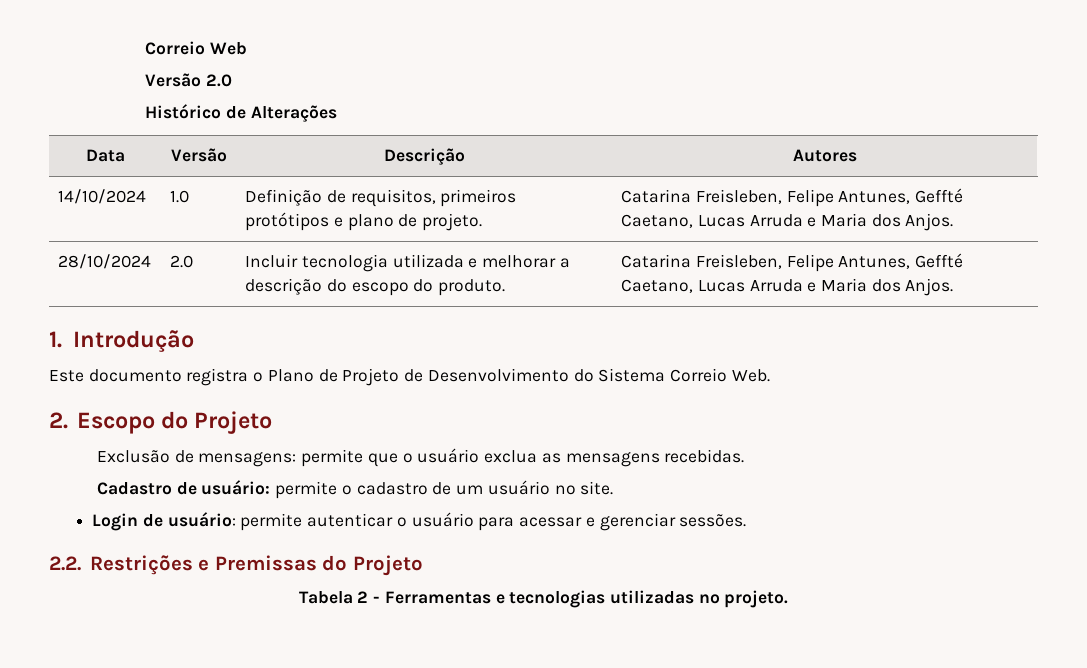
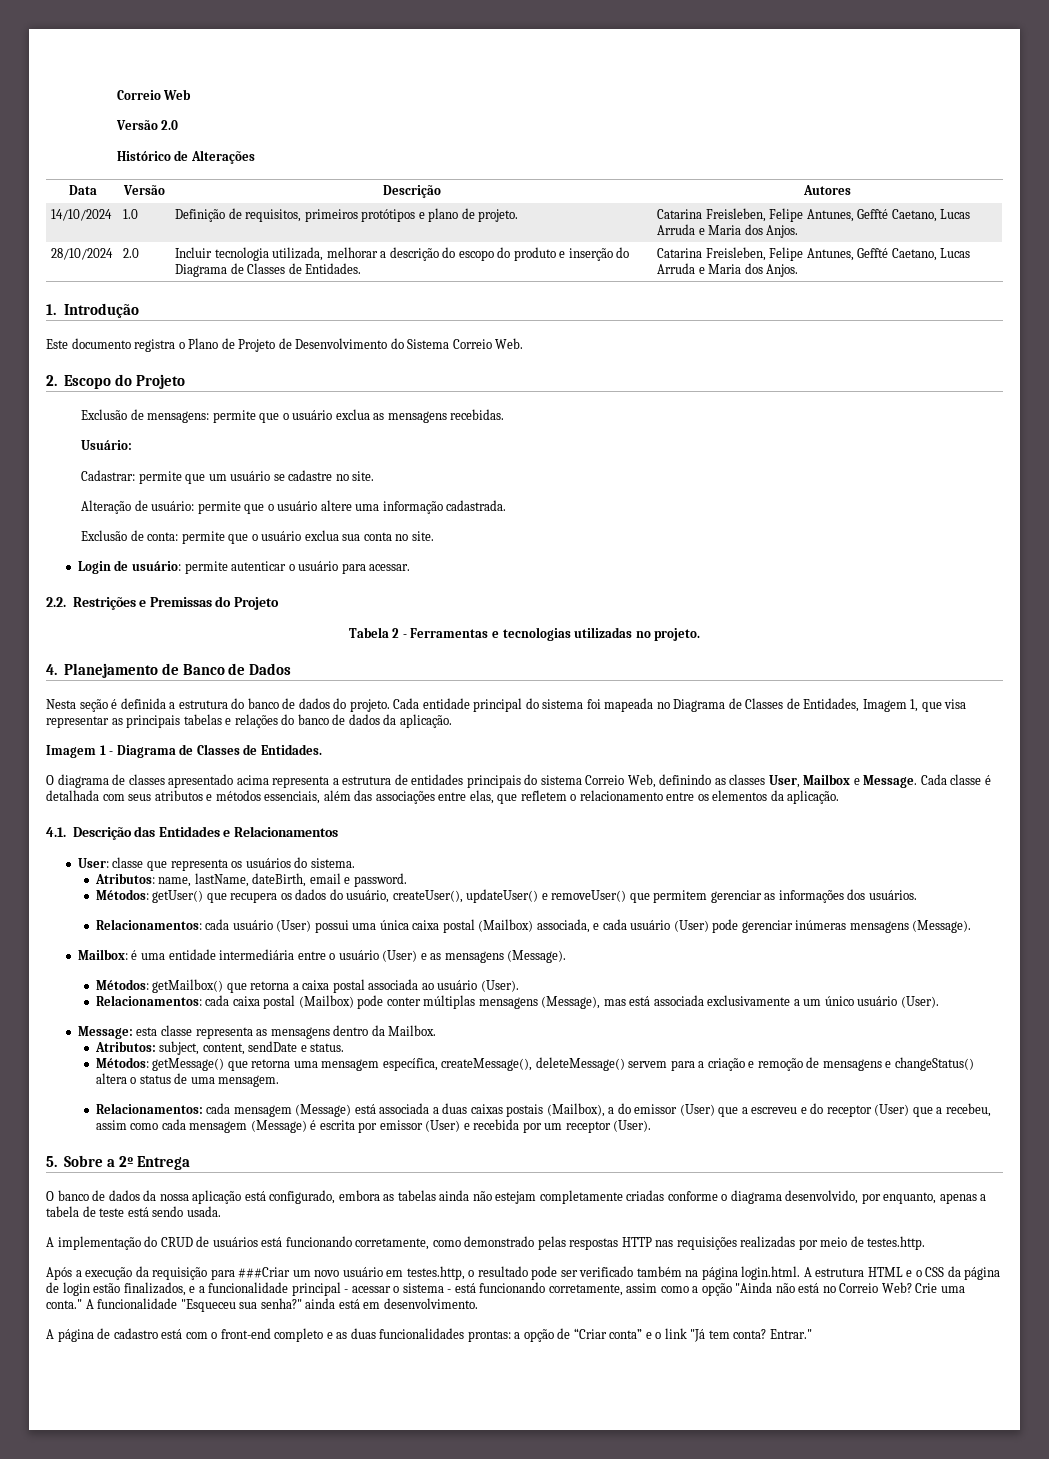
[392,254,478,268] utilizada e -> [272,247,324,261] utilizada,
[437,279,505,296] produto. -> [513,247,630,261] [175,263,362,277] produto e inserção do Diagrama de Classes de Entidades.
[97,480,550,499] Cadastro de usuário: permite o cadastro de um usuário -> [81,440,133,450] [81,470,375,484] [81,500,507,514] [81,530,392,544] Usuário: // Cadastrar: permite que um usuário se cadastre no site. // Alteração de usuário: permite que o usuário altere uma informação cadastrada. // Exclusão de conta: permite que o usuário exclua sua conta
[519,513,747,531] acessar e gerenciar sessões. -> [369,564,411,571] acessar.
(789, 599) none -> [46,663,292,678] [46,698,967,712] [46,714,452,728] [46,744,322,758] [46,774,991,788] [46,790,840,804] [46,826,339,840] [77,857,355,871] [94,873,407,887] [95,889,917,903] [95,919,972,933] [77,949,567,963] [95,979,519,993] [95,995,939,1009] [77,1025,437,1039] [94,1041,345,1055] [95,1057,974,1071] [95,1073,280,1087] [95,1103,991,1117] [95,1119,652,1133] [46,1155,191,1170] [46,1190,987,1204] [46,1206,221,1217] [46,1236,926,1250] [46,1266,1001,1280] [46,1282,965,1296] [46,1298,478,1312] [46,1328,812,1342] // 4. Planejamento de Banco de Dados // Nesta seção é definida a estrutura do banco de dados do projeto. Cada entidade principal do sistema foi mapeada no Diagrama de Classes de Entidades, Imagem 1, que visa representar as principais tabelas e relações do banco de dados da aplicação. // Imagem 1 - Diagrama de Classes de Entidades. // O diagrama de classes apresentado acima representa a estrutura de entidades principais do sistema Correio Web, definindo as classes User, Mailbox e Message. Cada classe é detalhada com seus atributos e métodos essenciais, além das associações entre elas, que refletem o relacionamento entre os elementos da aplicação. // 4.1. Descrição das Entidades e Relacionamentos // User: classe que representa os usuários do sistema. // Atributos: name, lastName, dateBirth, email e password. // Métodos: getUser() que recupera os dados do usuário, createUser(), updateUser() e removeUser() que permitem gerenciar as informações dos usuários. // Relacionamentos: cada usuário (User) possui uma única caixa postal (Mailbox) associada, e cada usuário (User) pode gerenciar inúmeras mensagens (Message). // Mailbox: é uma entidade intermediária entre o usuário (User) e as mensagens (Message). // Métodos: getMailbox() que retorna a caixa postal associada ao usuário (User). // Relacionamentos: cada caixa postal (Mailbox) pode conter múltiplas mensagens (Message), mas está associada exclusivamente a um único usuário (User). // Message: esta classe representa as mensagens dentro da Mailbox. // Atributos: subject, content, sendDate e status. // Métodos: getMessage() que retorna uma mensagem específica, createMessage(), deleteMessage() servem para a criação e remoção de mensagens e changeStatus() altera o status de uma mensagem. // Relacionamentos: cada mensagem (Message) está associada a duas caixas postais (Mailbox), a do emissor (User) que a escreveu e do receptor (User) que a recebeu, assim como cada mensagem (Message) é escrita por emissor (User) e recebida por um receptor (User). // 5. Sobre a 2º Entrega // O banco de dados da nossa aplicação está configurado, embora as tabelas ainda não estejam completamente criadas conforme o diagrama desenvolvido, por enquanto, apenas a tabela de teste está sendo usada. // A implementação do CRUD de usuários está funcionando corretamente, como demonstrado pelas respostas HTTP nas requisições realizadas por meio de testes.http. // Após a execução da requisição para ###Criar um novo usuário em testes.http, o resultado pode ser verificado também na página login.html. A estrutura HTML e o CSS da página de login estão finalizados, e a funcionalidade principal - acessar o sistema - está funcionando corretamente, assim como a opção "Ainda não está no Correio Web? Crie uma conta." A funcionalidade "Esqueceu sua senha?" ainda está em desenvolvimento. // A página de cadastro está com o front-end completo e as duas funcionalidades prontas: a opção de “Criar conta” e o link "Já tem conta? Entrar."

